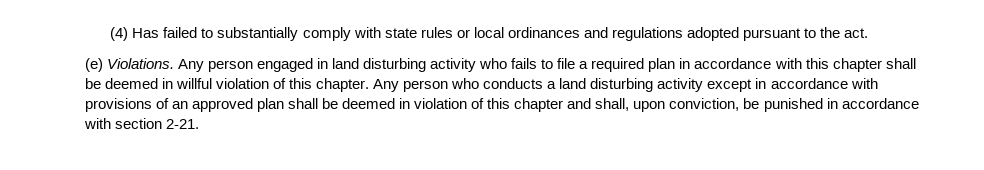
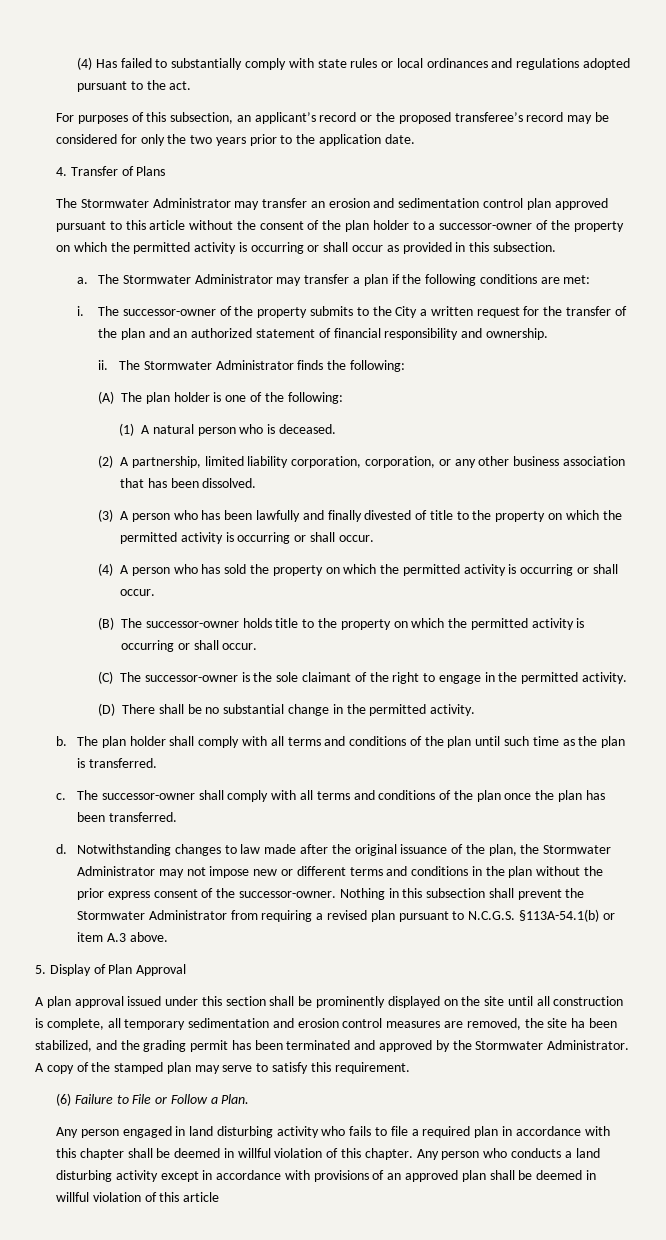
[84,58,174,72] (e) Violations. -> [56,112,609,124] [56,134,415,146] [56,166,166,176] [56,198,608,210] [56,220,624,232] [56,242,556,254] [77,274,591,286] [77,306,627,318] [98,328,548,340] [98,360,405,372] [98,391,343,404] [119,423,336,436] [98,455,625,468] [120,478,257,488] [98,509,622,522] [120,532,374,544] [98,563,618,576] [120,589,156,596] [98,617,585,630] [121,640,258,652] [98,671,627,684] [98,703,476,716] [56,736,626,748] [77,758,157,768] [56,790,605,802] [77,812,177,822] [56,844,612,856] [77,866,603,878] [77,888,585,900] [77,909,615,922] [77,932,168,942] [35,964,187,976] [35,996,624,1008] [35,1018,617,1030] [35,1040,630,1052] [35,1062,410,1074] [56,1093,250,1106] For purposes of this subsection, an applicant’s record or the proposed transferee’s record may be considered for only the two years prior to the application date. // 4. Transfer of Plans // The Stormwater Administrator may transfer an erosion and sedimentation control plan approved pursuant to this article without the consent of the plan holder to a successor-owner of the property on which the permitted activity is occurring or shall occur as provided in this subsection. // a. The Stormwater Administrator may transfer a plan if the following conditions are met: // i. The successor-owner of the property submits to the City a written request for the transfer of the plan and an authorized statement of financial responsibility and ownership. // ii. The Stormwater Administrator finds the following: // (A) The plan holder is one of the following: // (1) A natural person who is deceased. // (2) A partnership, limited liability corporation, corporation, or any other business association that has been dissolved. // (3) A person who has been lawfully and finally divested of title to the property on which the permitted activity is occurring or shall occur. // (4) A person who has sold the property on which the permitted activity is occurring or shall occur. // (B) The successor-owner holds title to the property on which the permitted activity is occurring or shall occur. // (C) The successor-owner is the sole claimant of the right to engage in the permitted activity. // (D) There shall be no substantial change in the permitted activity. // b. The plan holder shall comply with all terms and conditions of the plan until such time as the plan is transferred. // c. The successor-owner shall comply with all terms and conditions of the plan once the plan has been transferred. // d. Notwithstanding changes to law made after the original issuance of the plan, the Stormwater Administrator may not impose new or different terms and conditions in the plan without the prior express consent of the successor-owner. Nothing in this subsection shall prevent the Stormwater Administrator from requiring a revised plan pursuant to N.C.G.S. §113A-54.1(b) or item A.3 above. // 5. Display of Plan Approval // A plan approval issued under this section shall be prominently displayed on the site until all construction is complete, all temporary sedimentation and erosion control measures are removed, the site ha been stabilized, and the grading permit has been terminated and approved by the Stormwater Administrator. A copy of the stamped plan may serve to satisfy this requirement. // (6) Failure to File or Follow a Plan. //
[414,98,919,112] [83,118,199,129] violation of this chapter and shall, upon conviction, be punished in accordance with section 2-21. -> [56,1192,220,1202] willful violation of this article

